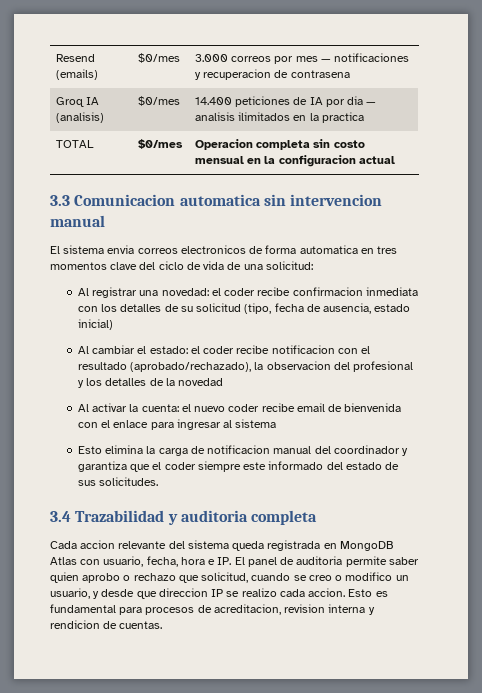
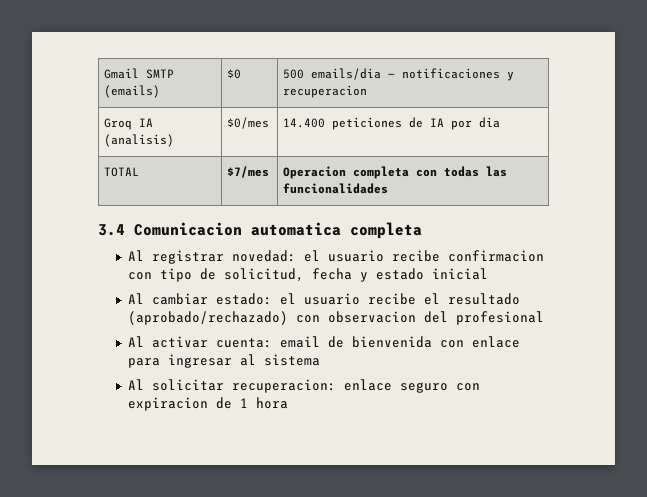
[55,54,95,62] Resend -> [104,68,175,79] Gmail SMTP
[137,53,180,63] [194,54,318,64] $0/mes | 3.000 correos por mes -> [227,69,242,79] [283,68,382,80] $0 | 500 emails/dia
[274,70,350,78] de contrasena -> (368, 91) none
[366,102,377,105] [194,112,364,123] — analisis ilimitados en la practica -> (501, 122) none
[137,139,183,149] $0/mes -> [227,166,270,178] $7/mes
[313,139,365,148] [194,155,395,167] [50,194,383,206] [50,215,105,227] [50,245,398,254] [50,261,313,270] sin costo mensual en la configuracion actual // 3.3 Comunicacion automatica sin intervencion manual // El sistema envia correos electronicos de forma automatica en tres momentos clave del ciclo de vida de una solicitud: -> [416,166,508,177] [283,183,389,194] [98,222,422,239] con todas las funcionalidades // 3.4 Comunicacion automatica completa
[139,290,159,296] una -> (224, 257) none
[224,288,256,296] coder -> [327,250,384,262] usuario
[365,287,418,296] [77,303,411,314] [77,319,113,330] inmediata con los detalles de su solicitud (tipo, fecha de ausencia, estado inicial) -> [127,268,488,282] con tipo de solicitud, fecha y estado inicial
[137,346,147,354] el -> (208, 299) none
[203,345,371,354] [77,361,414,372] [77,378,224,388] [77,403,295,412] coder recibe notificacion con el resultado (aprobado/rechazado), la observacion del profesional y los detalles de la novedad // Al activar la cuenta: el nuevo coder recibe -> [303,293,520,305] [127,311,544,325] [127,336,272,348] usuario recibe el resultado (aprobado/rechazado) con observacion del profesional // Al activar cuenta:
[101,420,111,428] el -> (464, 344) none
[77,445,409,456] [77,461,400,472] [77,477,159,486] [50,510,318,525] [50,540,393,551] [50,556,419,567] [50,572,409,583] [50,588,388,599] [50,604,375,615] [50,620,163,629] Esto elimina la carga de notificacion manual del coordinador y garantiza que el coder siempre este informado del estado de sus solicitudes. // 3.4 Trazabilidad y auditoria completa // Cada accion relevante del sistema queda registrada en MongoDB Atlas con usuario, fecha, hora e IP. El panel de auditoria permite saber quien aprobo o rechazo que solicitud, cuando se creo o modifico un usuario, y desde que direccion IP se realizo cada accion. Esto es fundamental para procesos de acreditacion, revision interna y rendicion de cuentas. -> [127,379,480,393] [127,397,288,411] Al solicitar recuperacion: enlace seguro con expiracion de 1 hora

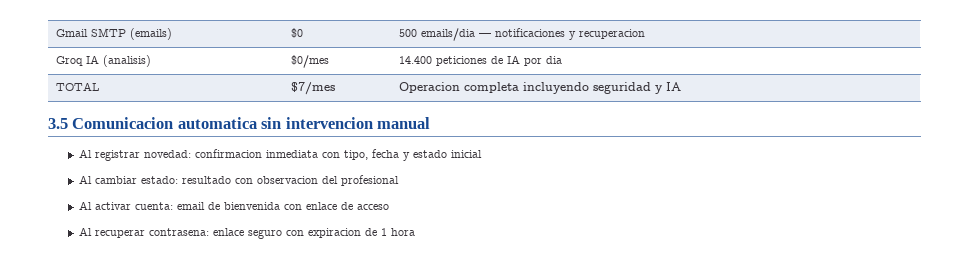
[416,166,508,177] [283,183,389,194] [98,222,422,239] [127,250,544,264] [127,268,304,282] con todas las funcionalidades // 3.4 Comunicacion automatica completa // Al registrar novedad: el usuario recibe confirmacion con tipo de solicitud, -> [523,82,682,94] [48,117,431,129] [78,149,368,161] incluyendo seguridad y IA // 3.5 Comunicacion automatica sin intervencion manual // Al registrar novedad: confirmacion inmediata con tipo,
[279,293,520,305] [127,311,288,325] el usuario recibe el resultado (aprobado/rechazado) -> [181,176,231,184] resultado
[127,354,320,368] [127,379,336,393] para ingresar al sistema // Al solicitar recuperacion: -> [340,202,389,210] [78,227,209,238] de acceso // Al recuperar contrasena:

